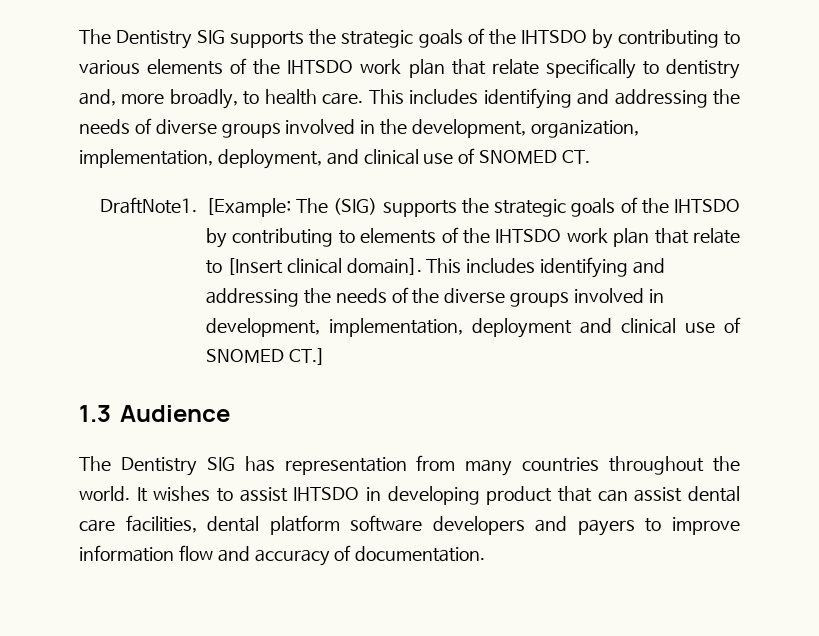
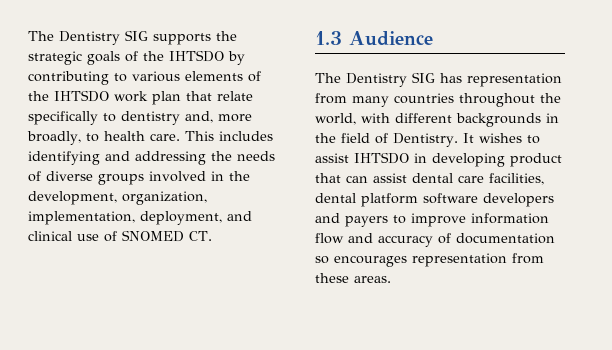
[99,197,740,217] [205,227,740,248] [205,257,665,278] [205,287,664,307] [205,317,741,338] [205,348,325,365] // DraftNote1. [Example: The (SIG) supports the strategic goals of the IHTSDO by contributing to elements of the IHTSDO work plan that relate to [Insert clinical domain]. This includes identifying and addressing the needs of the diverse groups involved in development, implementation, deployment and clinical use of SNOMED CT.] -> (212, 236) none
[79,486,130,501] world. -> [315,113,559,127] [315,133,458,147] world, with different backgrounds in the field of Dentistry.
[355,546,486,562] documentation. -> [456,233,555,244] [315,253,544,267] [315,273,391,283] documentation so encourages representation from these areas.

